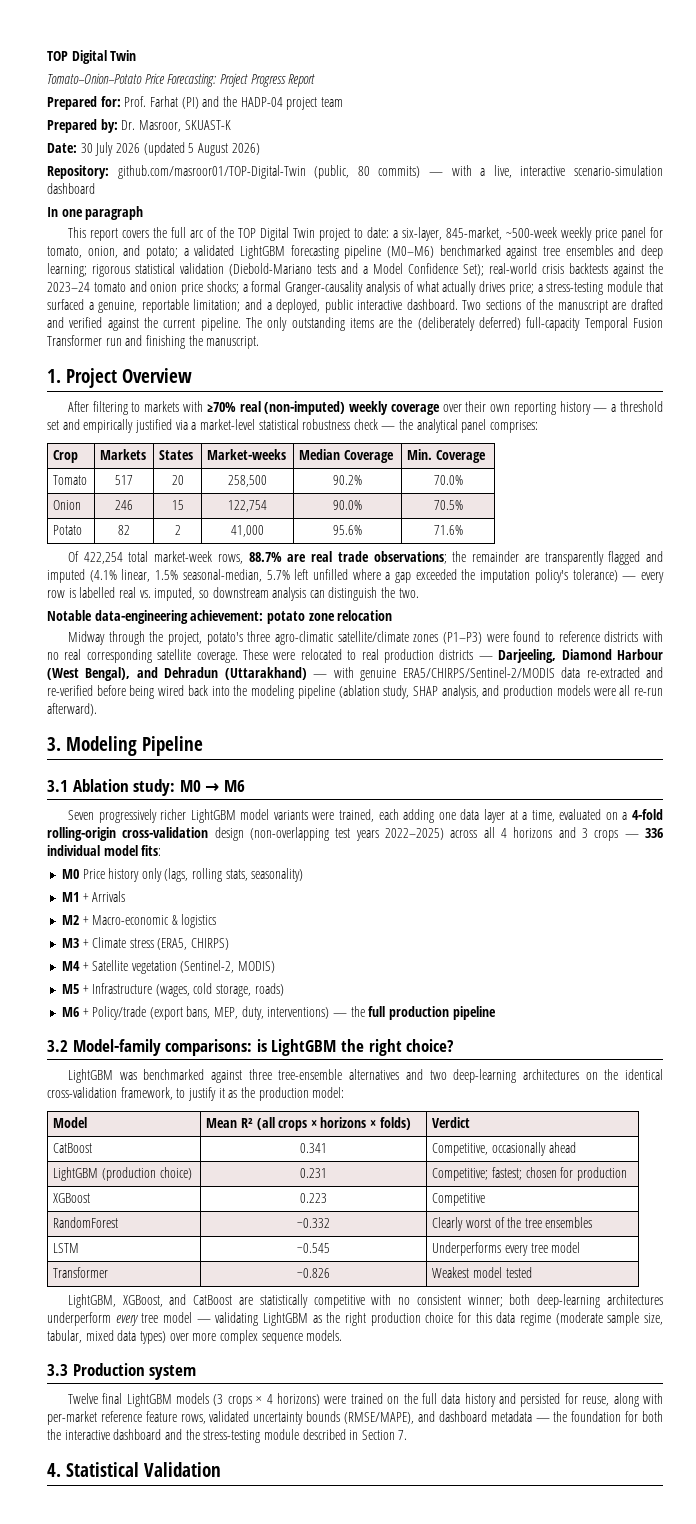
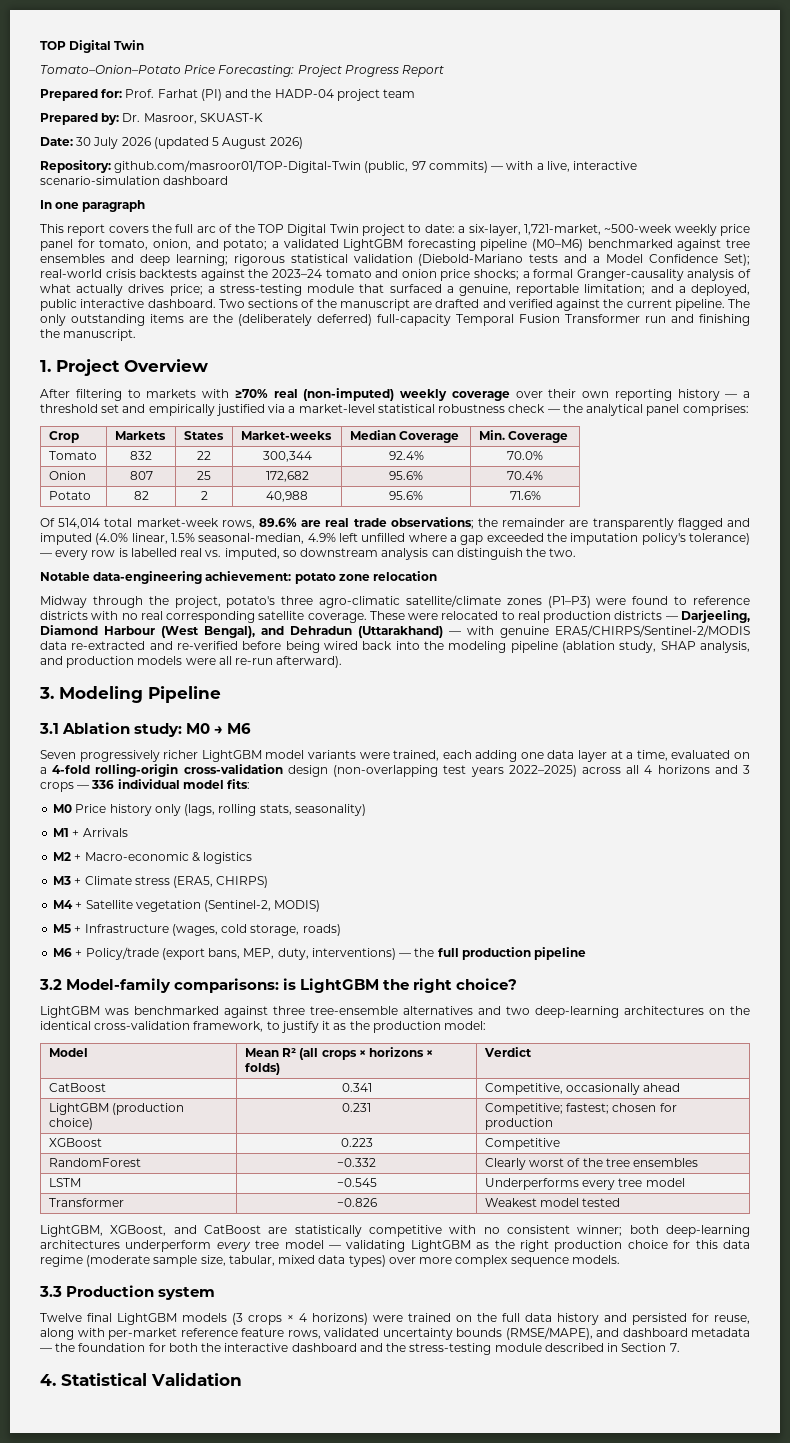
[357,166,370,176] 80 -> [411,161,426,170] 97
[445,227,502,240] 845-market, -> [523,224,601,235] 1,721-market,
[115,475,133,485] [171,475,184,485] [228,475,267,487] [333,475,362,485] [433,475,463,485] [53,500,82,510] [115,500,133,510] [171,500,184,510] [228,500,267,512] [333,500,362,510] [433,500,463,510] 517 | 20 | 258,500 | 90.2% | 70.0% // Onion | 246 | 15 | 122,754 | 90.0% | 70.5% -> [130,451,152,460] [197,451,211,460] [262,451,312,462] [388,451,424,460] [507,451,543,460] [48,471,86,480] [129,471,153,480] [197,471,211,480] [265,471,309,482] [389,471,423,480] [507,471,543,480] 832 | 22 | 300,344 | 92.4% | 70.0% // Onion | 807 | 25 | 172,682 | 95.6% | 70.4%
[231,525,264,537] 41,000 -> [266,491,308,502] 40,988
[83,552,123,564] 422,254 -> [58,518,101,529] 514,014
[248,552,282,562] 88.7% -> [259,518,297,527] 89.6%
[89,570,117,582] (4.1% -> [95,533,129,545] (4.0%
[266,570,290,580] 5.7% -> [307,533,336,542] 4.9%

